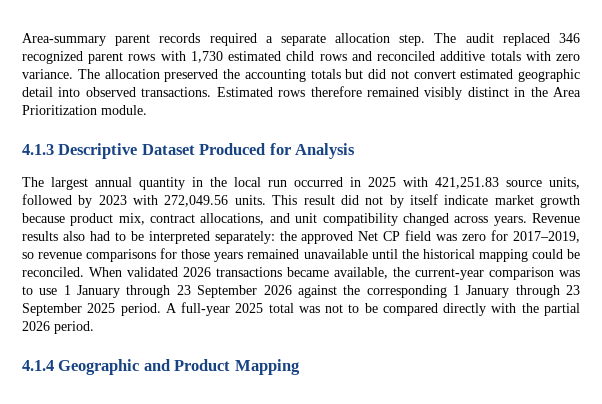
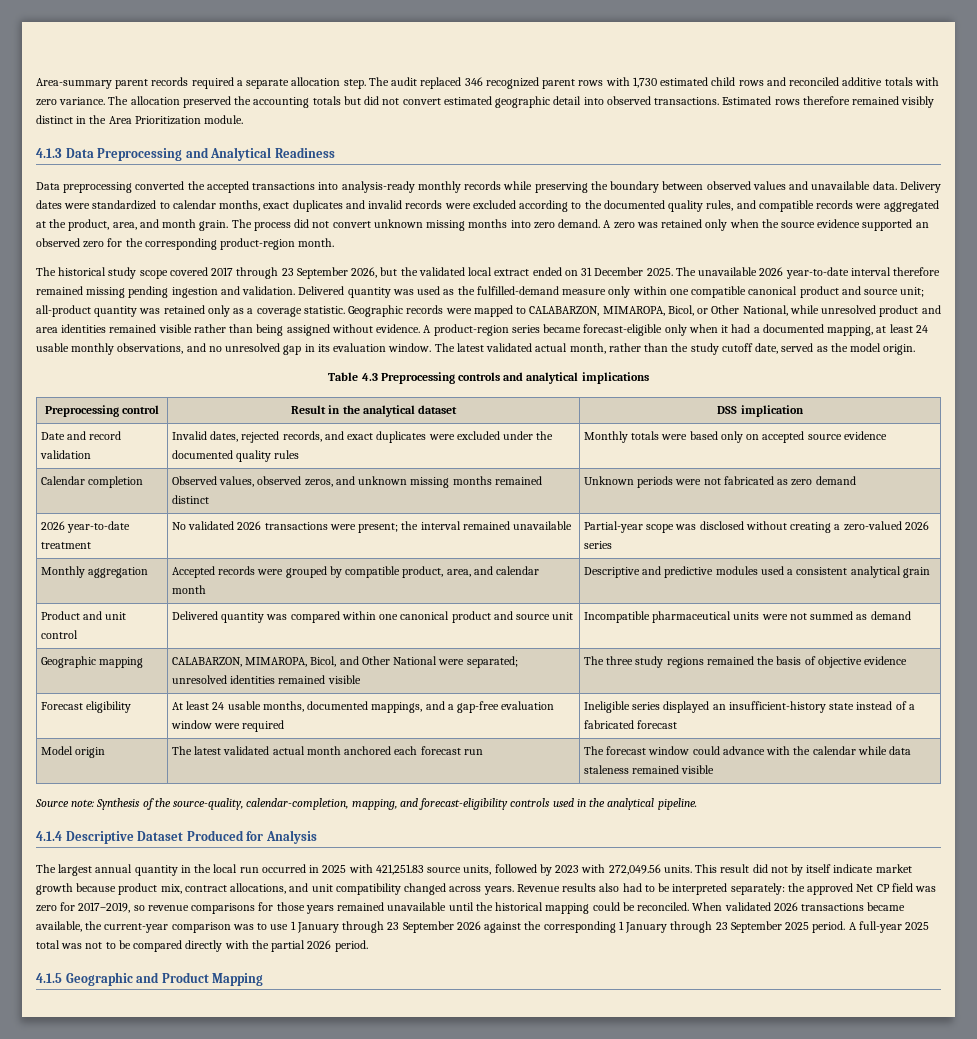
(54, 149) none -> [65,147,335,161] [36,181,941,193] [36,200,939,212] [36,219,929,231] [36,238,335,250] [36,267,941,279] [36,286,925,298] [36,305,941,317] [36,324,928,336] [36,343,916,355] [328,372,649,384] [44,405,160,417] [291,405,457,417] [717,405,804,417] [40,431,122,440] [39,450,91,459] [171,431,554,443] [171,450,300,462] [583,431,887,443] [40,476,144,488] [171,476,542,488] [171,495,209,504] [583,476,856,488] [40,521,131,533] [40,542,91,549] [171,521,572,533] [583,521,929,533] [583,541,612,549] [40,566,149,578] [171,566,539,578] [171,585,206,594] [583,566,930,578] [40,611,127,620] [40,630,78,639] [171,611,574,623] [583,611,911,623] [40,656,144,668] [171,656,518,668] [171,675,361,684] [583,656,907,668] [40,701,132,713] [171,701,555,713] [170,720,285,732] [583,701,915,713] [583,720,678,729] [40,746,106,758] [171,746,483,755] [583,746,911,755] [583,765,715,774] [35,798,697,810] [36,831,62,841] Data Preprocessing and Analytical Readiness // Data preprocessing converted the accepted transactions into analysis-ready monthly records while preserving the boundary between observed values and unavailable data. Delivery dates were standardized to calendar months, exact duplicates and invalid records were excluded according to the documented quality rules, and compatible records were aggregated at the product, area, and month grain. The process did not convert unknown missing months into zero demand. A zero was retained only when the source evidence supported an observed zero for the corresponding product-region month. // The historical study scope covered 2017 through 23 September 2026, but the validated local extract ended on 31 December 2025. The unavailable 2026 year-to-date interval therefore remained missing pending ingestion and validation. Delivered quantity was used as the fulfilled-demand measure only within one compatible canonical product and source unit; all-product quantity was retained only as a coverage statistic. Geographic records were mapped to CALABARZON, MIMAROPA, Bicol, or Other National, while unresolved product and area identities remained visible rather than being assigned without evidence. A product-region series became forecast-eligible only when it had a documented mapping, at least 24 usable monthly observations, and no unresolved gap in its evaluation window. The latest validated actual month, rather than the study cutoff date, served as the model origin. // Table 4.3 Preprocessing controls and analytical implications // Preprocessing control | Result in the analytical dataset | DSS implication // Date and record validation | Invalid dates, rejected records, and exact duplicates were excluded under the documented quality rules | Monthly totals were based only on accepted source evidence // Calendar completion | Observed values, observed zeros, and unknown missing months remained distinct | Unknown periods were not fabricated as zero demand // 2026 year-to-date treatment | No validated 2026 transactions were present; the interval remained unavailable | Partial-year scope was disclosed without creating a zero-valued 2026 series // Monthly aggregation | Accepted records were grouped by compatible product, area, and calendar month | Descriptive and predictive modules used a consistent analytical grain // Product and unit control | Delivered quantity was compared within one canonical product and source unit | Incompatible pharmaceutical units were not summed as demand // Geographic mapping | CALABARZON, MIMAROPA, Bicol, and Other National were separated; unresolved identities remained visible | The three study regions remained the basis of objective evidence // Forecast eligibility | At least 24 usable months, documented mappings, and a gap-free evaluation window were required | Ineligible series displayed an insufficient-history state instead of a fabricated forecast // Model origin | The latest validated actual month anchored each forecast run | The forecast window could advance with the calendar while data staleness remained visible // Source note: Synthesis of the source-quality, calendar-completion, mapping, and forecast-eligibility controls used in the analytical pipeline. // 4.1.4
[22,360,54,371] 4.1.4 -> [36,973,62,983] 4.1.5

